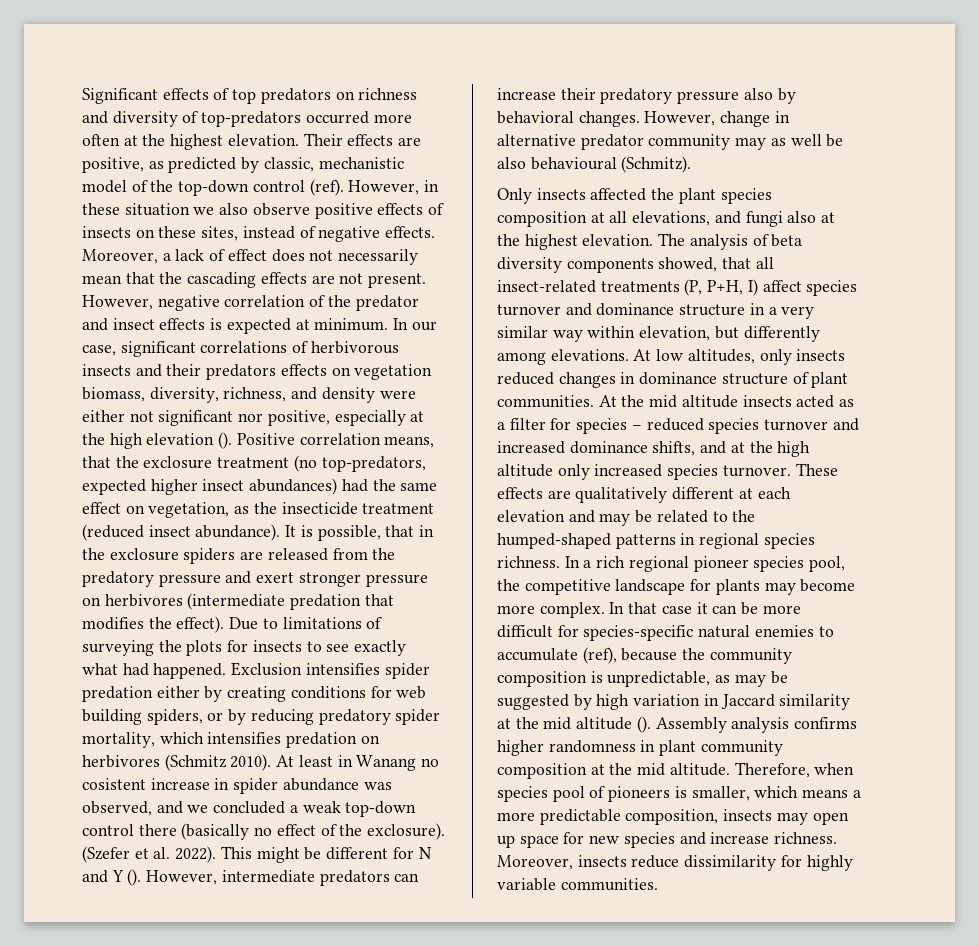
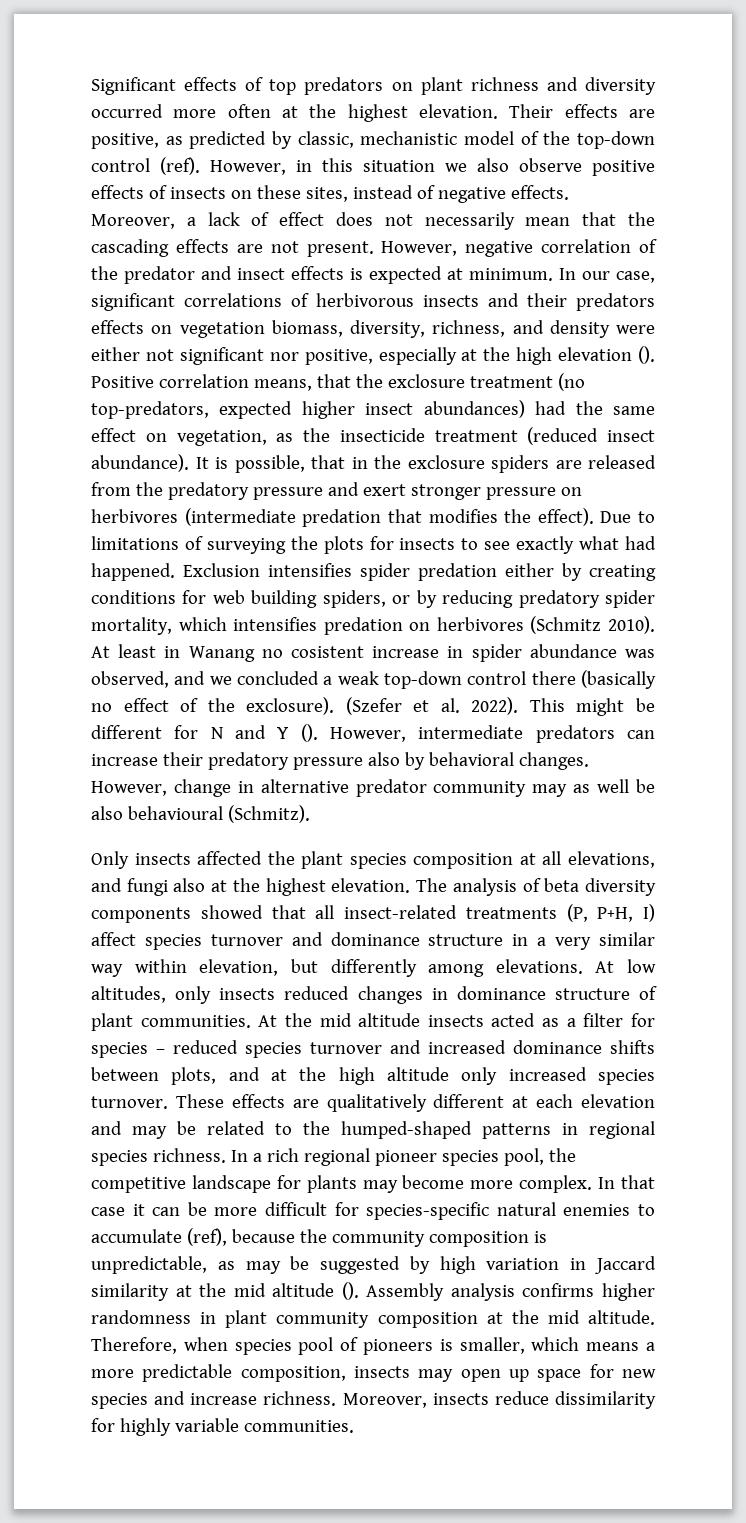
(355, 95) none -> [420,77,463,95] plant
[182,111,302,127] of top-predators -> (656, 86) none
[82,203,120,215] these -> [322,158,353,172] this
[658,257,718,272] showed, -> [200,905,263,919] showed
[652,441,696,456] shifts, -> [610,1040,655,1054] [91,1067,217,1085] shifts between plots,

